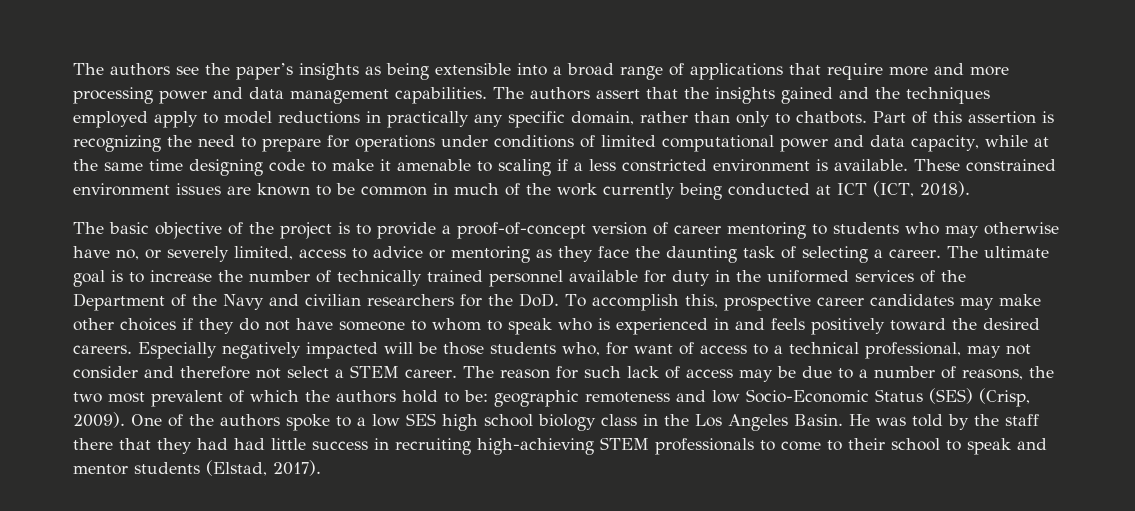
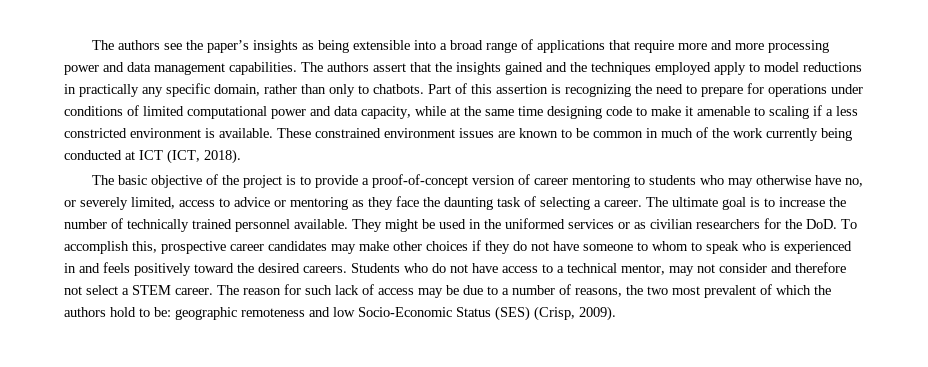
[569,270,966,286] [73,293,299,311] available for duty in the uniformed services of the Department of the Navy and -> [294,218,646,232] available. They might be used in the uniformed services or as
[138,342,694,359] Especially negatively impacted will be those students who, for want of -> [351,263,498,273] Students who do not have
[865,342,961,359] professional, -> [621,264,665,275] mentor,
[131,413,1039,431] [73,437,1047,455] [73,460,321,476] One of the authors spoke to a low SES high school biology class in the Los Angeles Basin. He was told by the staff there that they had had little success in recruiting high-achieving STEM professionals to come to their school to speak and mentor students (Elstad, 2017). -> (616, 313) none

